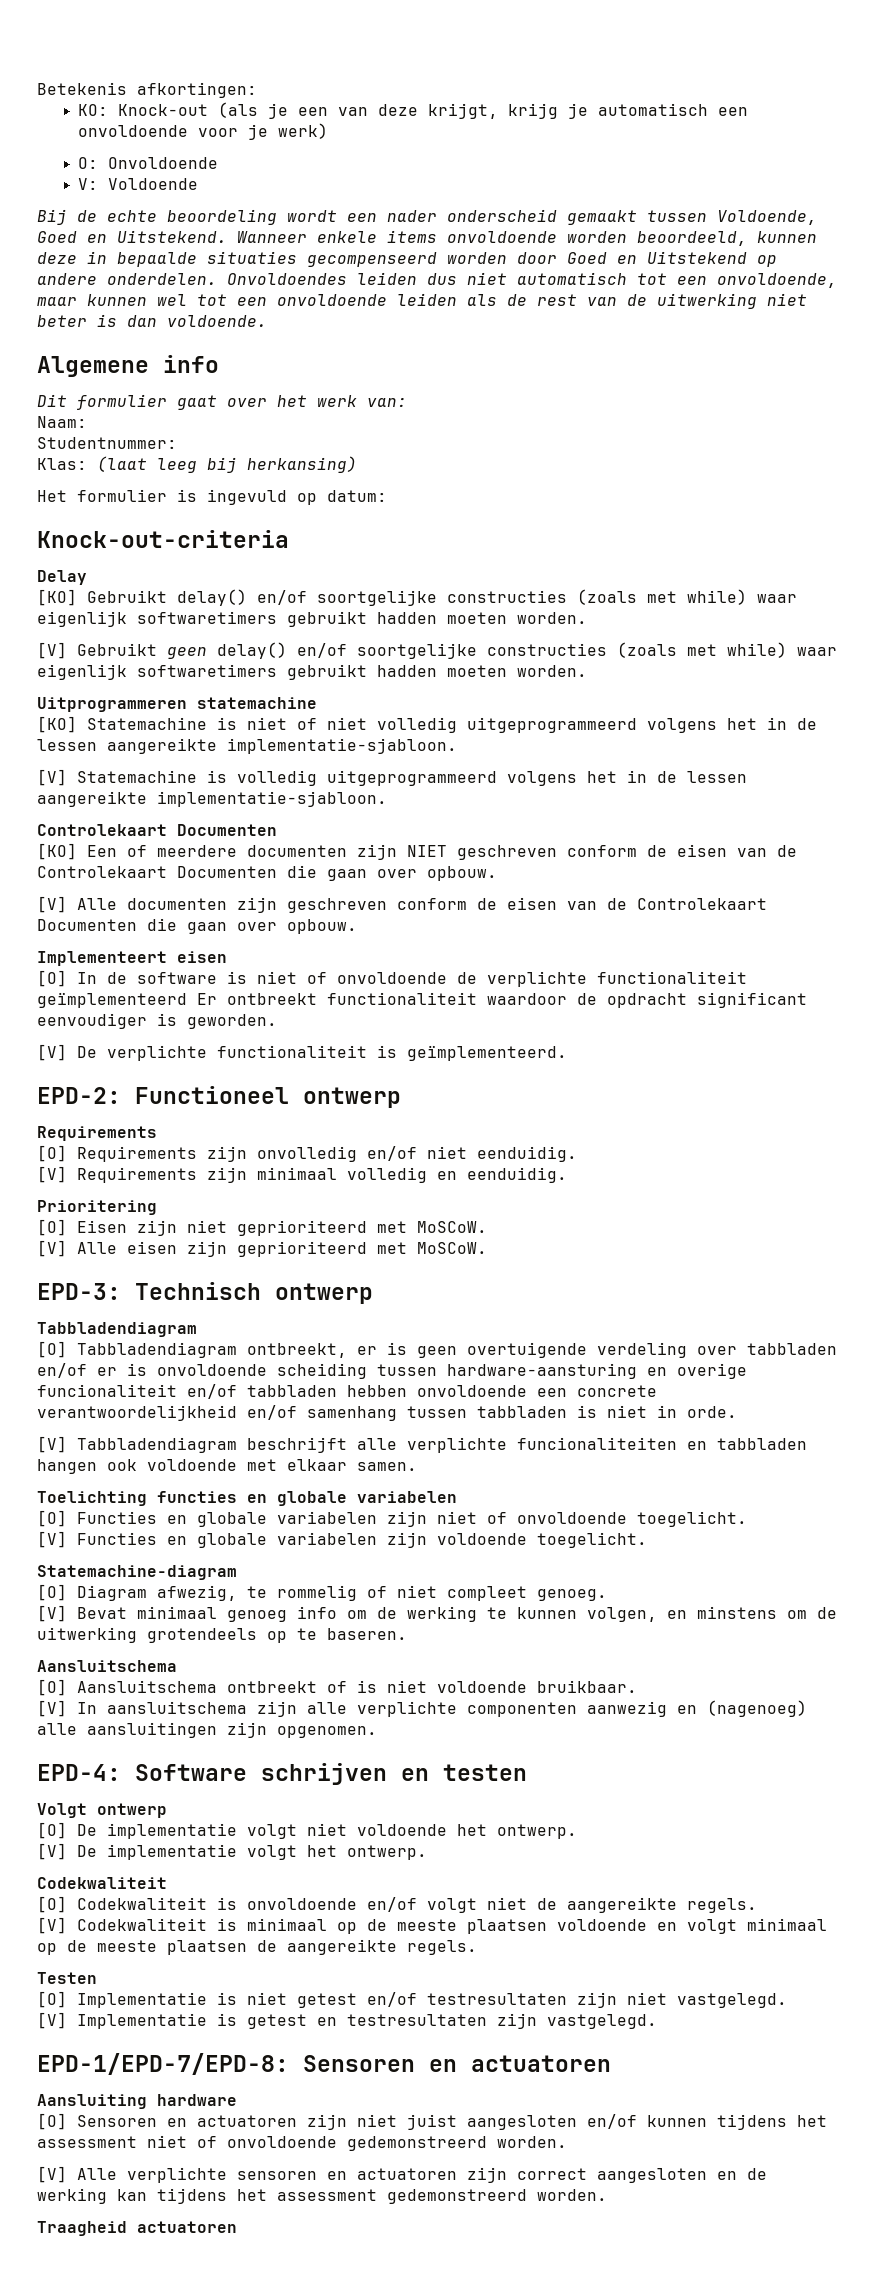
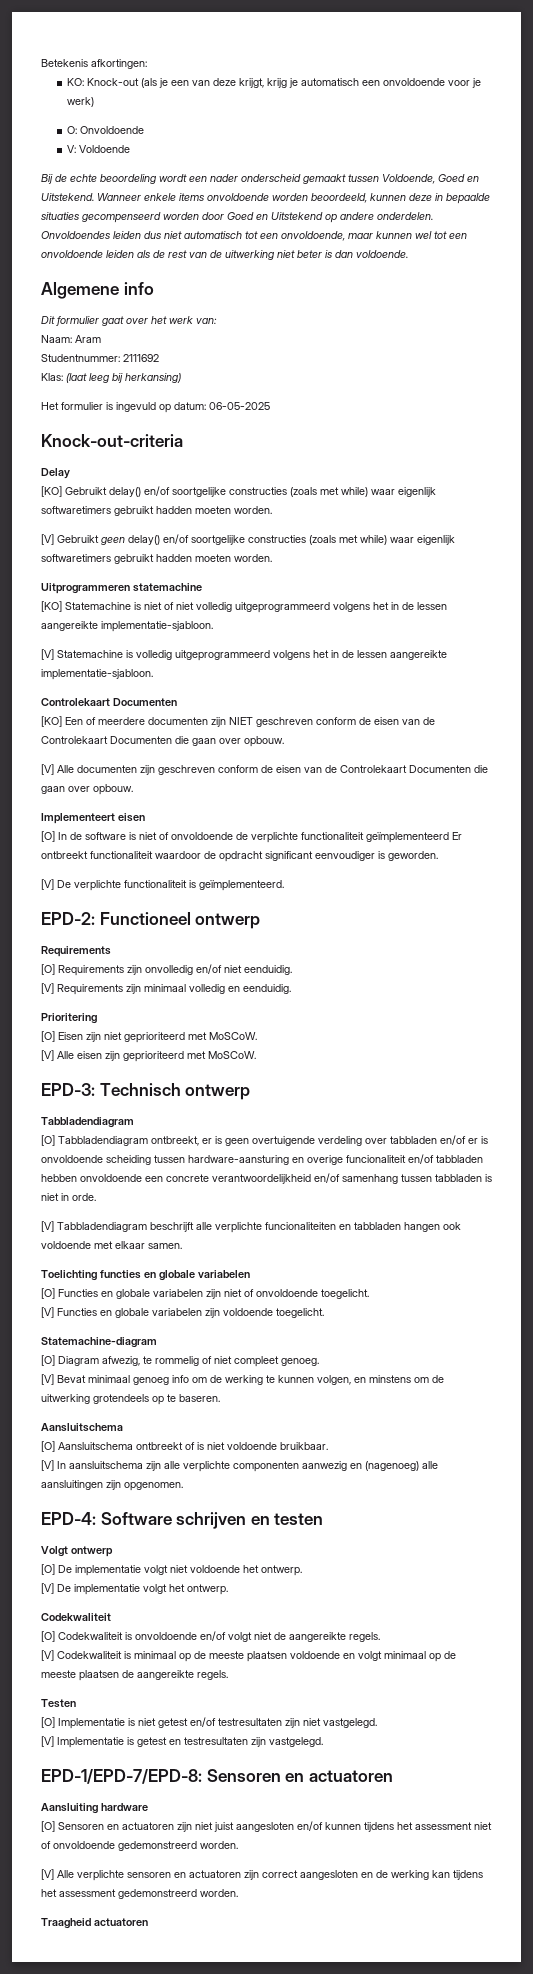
(87, 422) none -> [75,335,101,343] Aram
(177, 443) none -> [123,354,159,362] 2111692
(387, 496) none -> [209,402,270,410] 06-05-2025

